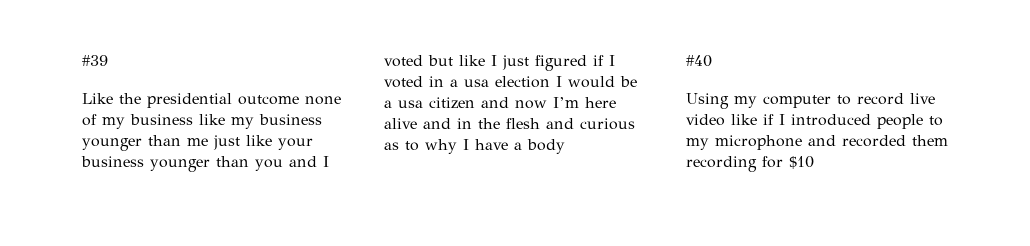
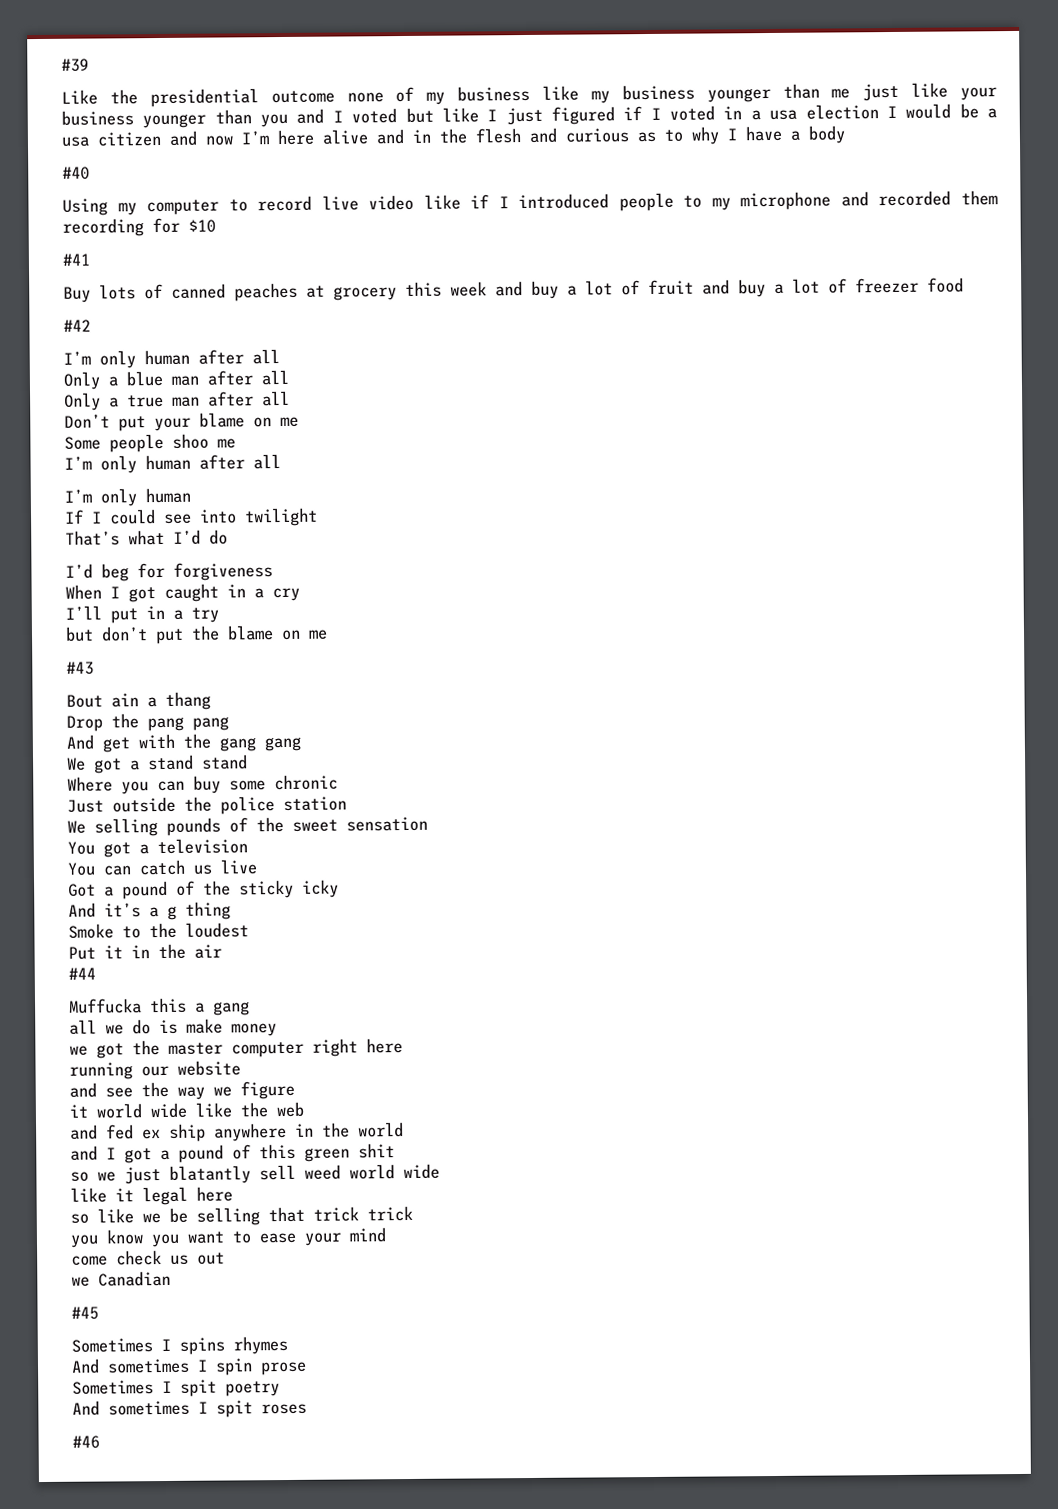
(814, 162) none -> [62,253,90,266] [63,277,964,303] [63,319,91,332] [63,349,280,369] [63,369,289,390] [64,390,290,411] [64,412,299,432] [64,433,236,453] [64,454,281,474] [64,487,191,507] [64,507,318,527] [65,529,228,546] [65,562,273,582] [65,583,300,603] [65,605,219,624] [65,625,328,645] [66,661,94,675] [66,691,211,710] [66,713,229,732] [66,733,301,753] [67,754,248,774] [67,774,338,795] [67,796,347,815] [67,816,428,837] [67,838,248,858] [67,859,257,876] [68,879,339,900] [68,901,231,920] [68,922,249,939] [68,943,222,960] [68,967,96,980] [68,997,250,1016] [69,1018,277,1037] [69,1038,403,1059] [69,1060,241,1080] [69,1080,295,1100] [69,1101,304,1119] [70,1122,404,1142] [70,1143,395,1164] [70,1163,440,1185] [70,1186,233,1206] [70,1205,413,1226] [70,1227,386,1248] [71,1250,225,1266] [71,1270,171,1287] [71,1306,99,1320] [71,1335,288,1355] [71,1358,307,1376] [72,1379,280,1397] [72,1400,307,1418] [72,1435,100,1449] // #41 // Buy lots of canned peaches at grocery this week and buy a lot of fruit and buy a lot of freezer food // #42 // I’m only human after all // Only a blue man after all // Only a true man after all // Don’t put your blame on me // Some people shoo me // I’m only human after all // I’m only human // If I could see into twilight // That’s what I’d do // I’d beg for forgiveness // When I got caught in a cry // I’ll put in a try // but don’t put the blame on me // #43 // Bout ain a thang // Drop the pang pang // And get with the gang gang // We got a stand stand // Where you can buy some chronic // Just outside the police station // We selling pounds of the sweet sensation // You got a television // You can catch us live // Got a pound of the sticky icky // And it’s a g thing // Smoke to the loudest // Put it in the air // #44 // Muffucka this a gang // all we do is make money // we got the master computer right here // running our website // and see the way we figure // it world wide like the web // and fed ex ship anywhere in the world // and I got a pound of this green shit // so we just blatantly sell weed world wide // like it legal here // so like we be selling that trick trick // you know you want to ease your mind // come check us out // we Canadian // #45 // Sometimes I spins rhymes // And sometimes I spin prose // Sometimes I spit poetry // And sometimes I spit roses // #46

